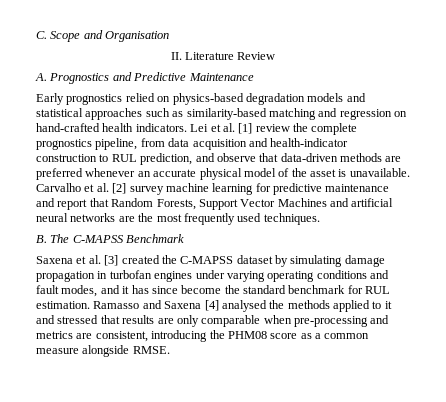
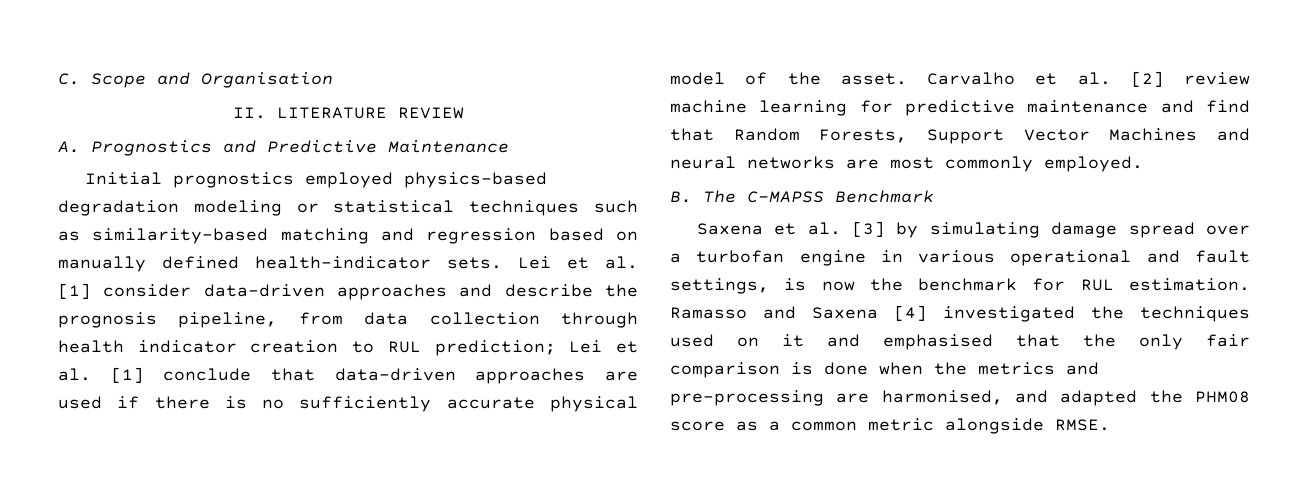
[185,52,276,60] Literature Review -> [276,107,464,119] LITERATURE REVIEW
[36,93,366,105] [36,108,143,120] Early prognostics relied on physics-based degradation models and statistical approaches -> [84,172,547,188] [58,200,580,216] Initial prognostics employed physics-based degradation modeling or statistical techniques
[394,111,407,117] [36,123,358,135] [36,138,349,150] [36,153,402,165] [36,168,151,180] on hand-crafted health indicators. Lei et al. [1] review the complete prognostics pipeline, from data acquisition and health-indicator construction to RUL prediction, and observe that data-driven methods are preferred whenever an -> [548,228,638,241] [58,256,638,272] [58,283,638,300] [58,312,638,328] [58,340,638,356] [58,367,638,384] [58,396,432,412] based on manually defined health-indicator sets. Lei et al. [1] consider data-driven approaches and describe the prognosis pipeline, from data collection through health indicator creation to RUL prediction; Lei et al. [1] conclude that data-driven approaches are used if there is no sufficiently
[310,168,410,177] asset is unavailable. -> [840,73,907,85] asset.
[129,186,164,195] survey -> [1184,72,1250,85] review
[57,199,88,210] report -> [1206,100,1250,113] find
[351,198,394,207] artificial -> (1250, 134) none
[138,213,320,225] the most frequently used techniques. -> [890,156,1143,172] most commonly employed.
[121,255,385,267] [36,270,389,282] [36,285,286,297] created the C-MAPSS dataset by simulating damage propagation in turbofan engines under varying operating conditions and fault modes, and it has since become the standard -> [896,222,1250,238] [670,250,1250,266] [670,278,903,294] by simulating damage spread over a turbofan engine in various operational and fault settings, is now the
[221,300,392,312] [36,315,390,327] [36,330,208,342] analysed the methods applied to it and stressed that results are only comparable when pre-processing and metrics are consistent, introducing -> [943,306,1250,322] [670,334,1250,350] [670,362,1099,378] [670,390,1138,406] investigated the techniques used on it and emphasised that the only fair comparison is done when the metrics and pre-processing are harmonised, and adapted
[36,348,79,354] measure -> [868,418,934,431] metric

